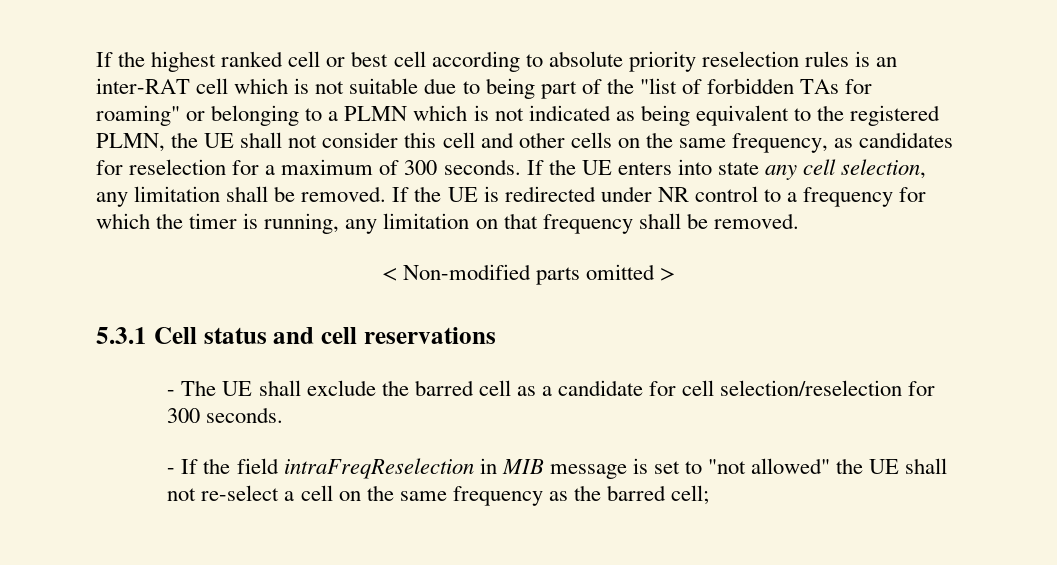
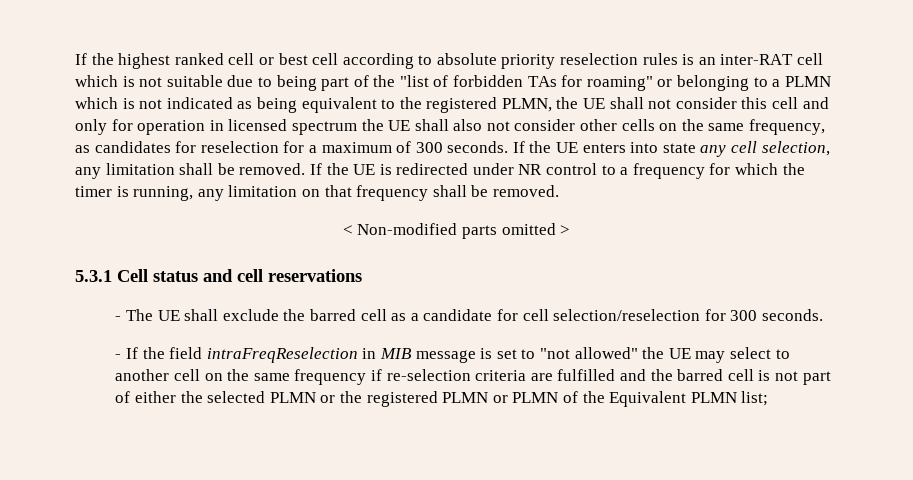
(514, 140) none -> [75,119,576,135] only for operation in licensed spectrum the UE shall also not consider
[905,458,948,474] [167,485,295,501] shall not re-select a -> [695,347,790,363] [115,369,170,381] may select to another
[548,485,710,505] as the barred cell; -> [371,369,831,385] [115,391,769,407] if re-selection criteria are fulfilled and the barred cell is not part of either the selected PLMN or the registered PLMN or PLMN of the Equivalent PLMN list;

